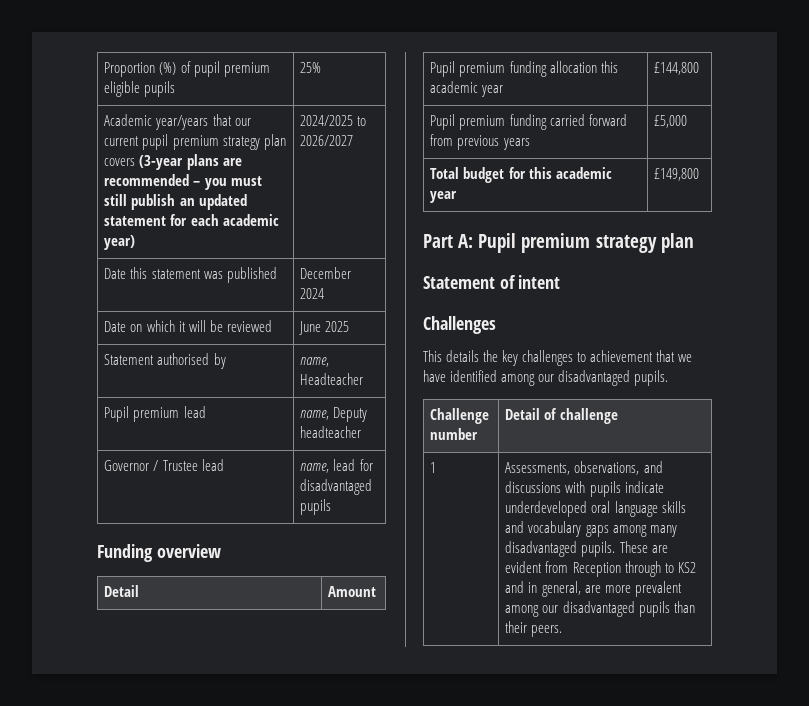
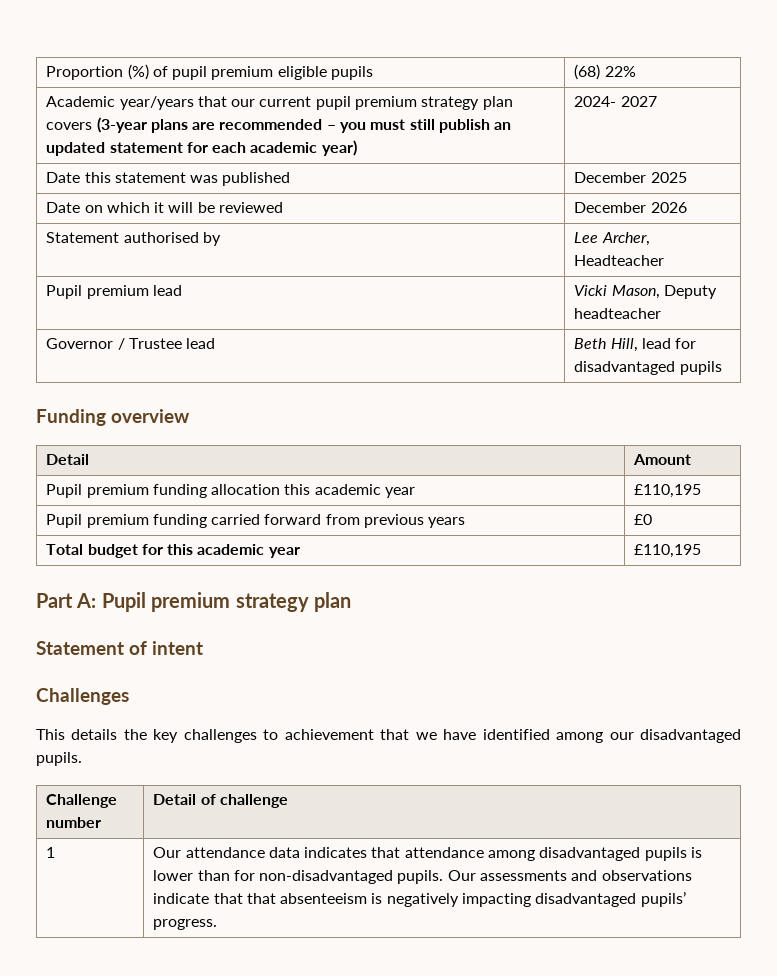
[300,62,322,73] 25% -> [574,64,636,80] (68) 22%
[300,115,367,126] [300,135,354,146] 2024/2025 to 2026/2027 -> [574,96,657,107] 2024- 2027
[300,288,325,299] 2024 -> [650,172,687,183] 2025
[299,321,350,335] June 2025 -> [574,202,687,213] December 2026
[300,357,330,367] name, -> [574,232,650,246] Lee Archer,
[300,410,330,420] name, -> [574,285,660,299] Vicki Mason,
[300,463,330,473] name, -> [574,338,638,352] Beth Hill,
[654,62,700,75] £144,800 -> [634,484,702,498] £110,195
[654,115,688,128] £5,000 -> [634,514,653,525] £0
[654,168,700,181] £149,800 -> [634,544,702,558] £110,195
[505,461,663,475] [505,481,664,497] [505,501,686,517] [505,521,677,537] [505,541,668,557] [505,561,696,577] [505,581,682,597] [505,601,695,617] [505,621,563,637] Assessments, observations, and discussions with pupils indicate underdeveloped oral language skills and vocabulary gaps among many disadvantaged pupils. These are evident from Reception through to KS2 and in general, are more prevalent among our disadvantaged pupils than their peers. -> [153,847,703,861] [153,870,692,884] [153,891,686,907] [153,919,218,930] Our attendance data indicates that attendance among disadvantaged pupils is lower than for non-disadvantaged pupils. Our assessments and observations indicate that that absenteeism is negatively impacting disadvantaged pupils’ progress.

